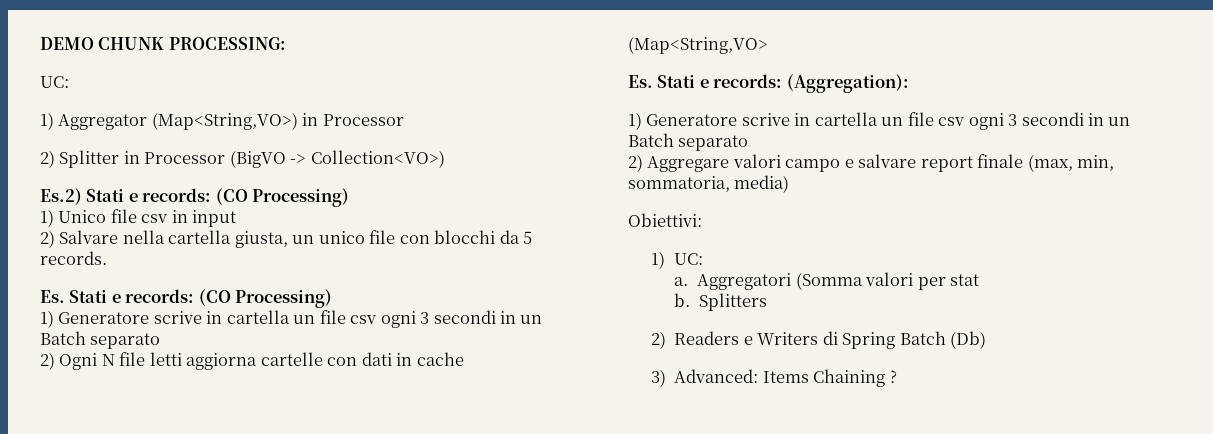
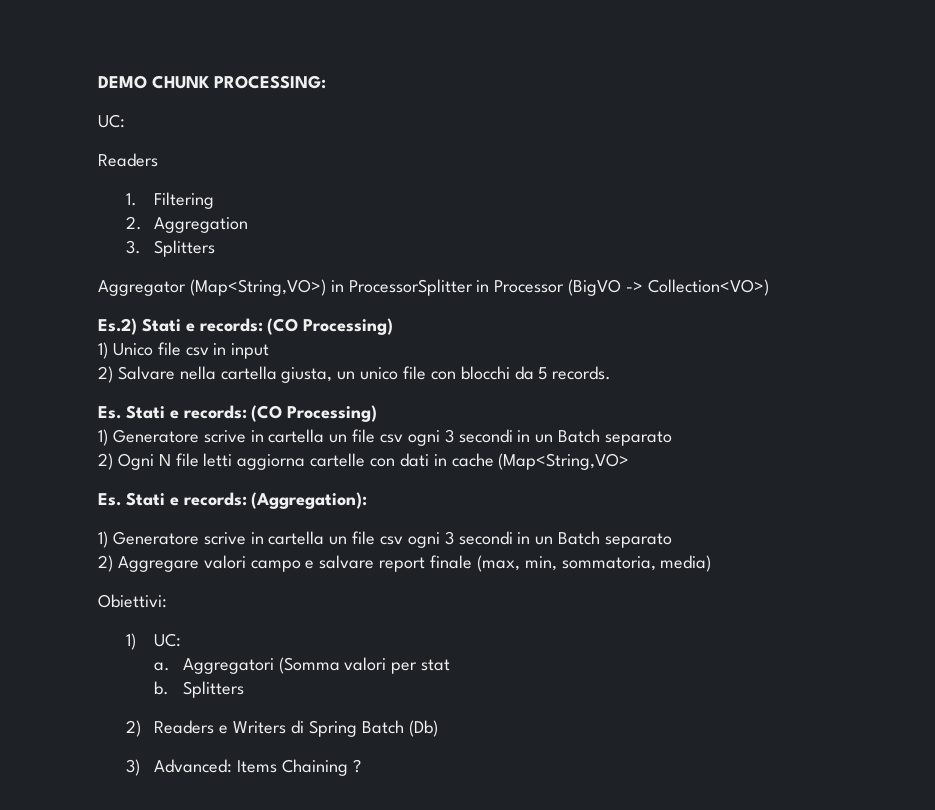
[40,112,404,130] [40,150,120,168] 1) Aggregator (Map<String,VO>) in Processor // 2) Splitter -> [98,153,158,167] [126,192,215,209] [126,216,249,233] [126,240,216,257] [98,279,473,296] Readers // 1. Filtering // 2. Aggregation // 3. Splitters // Aggregator (Map<String,VO>) in ProcessorSplitter

